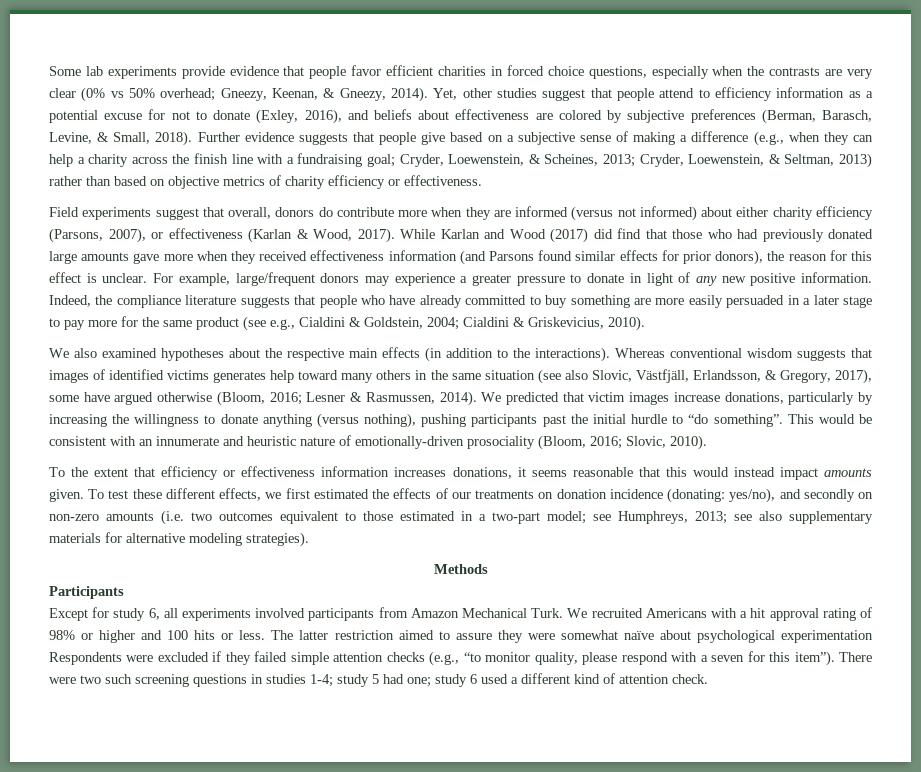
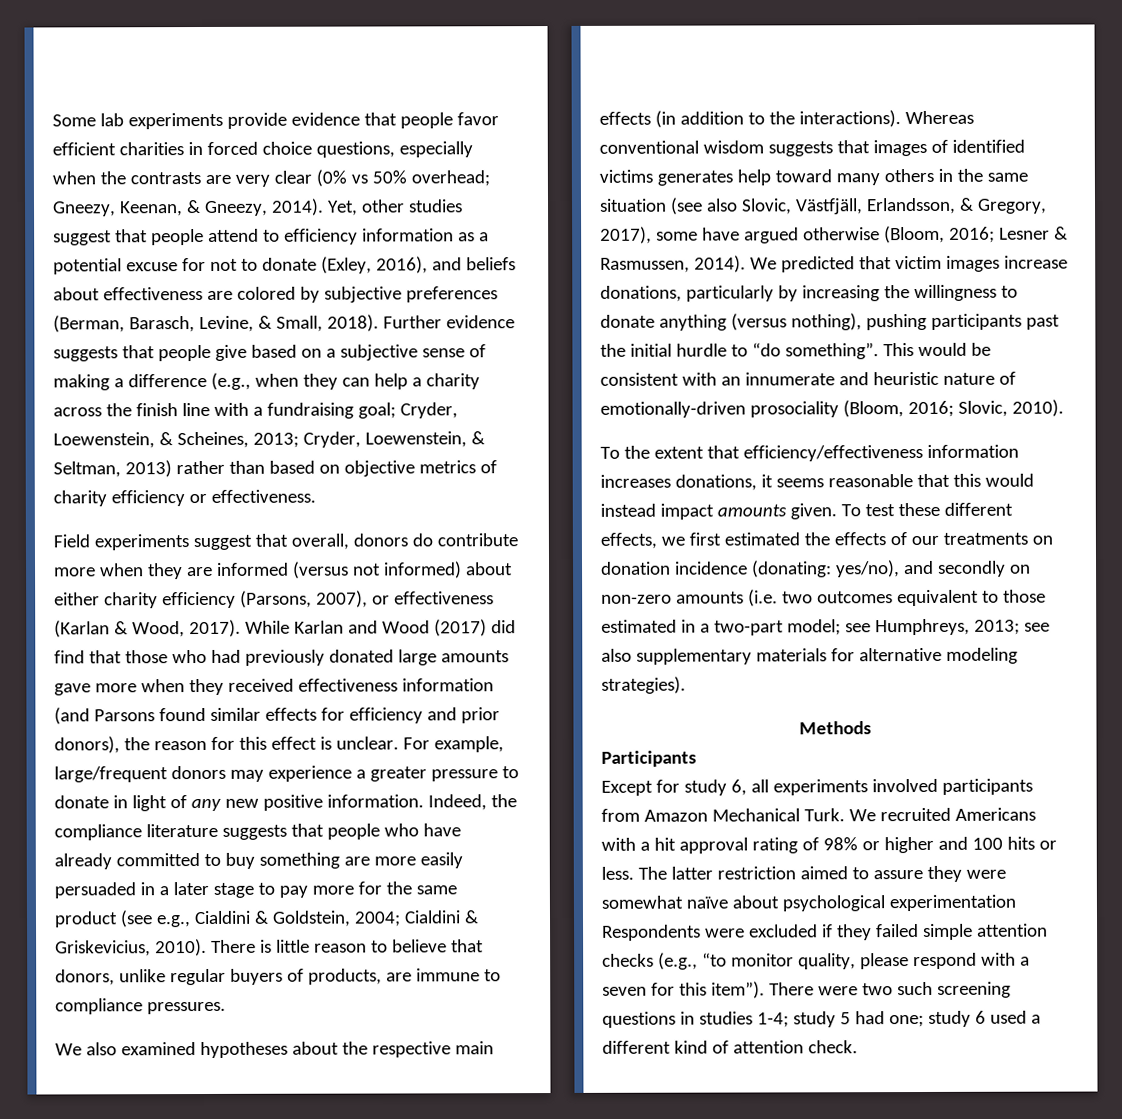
(679, 255) none -> [348,707,457,724] efficiency and
(645, 323) none -> [210,939,484,953] [55,968,501,986] [55,998,226,1015] There is little reason to believe that donors, unlike regular buyers of products, are immune to compliance pressures.
[161,466,316,480] efficiency or effectiveness -> [742,444,923,462] efficiency/effectiveness

